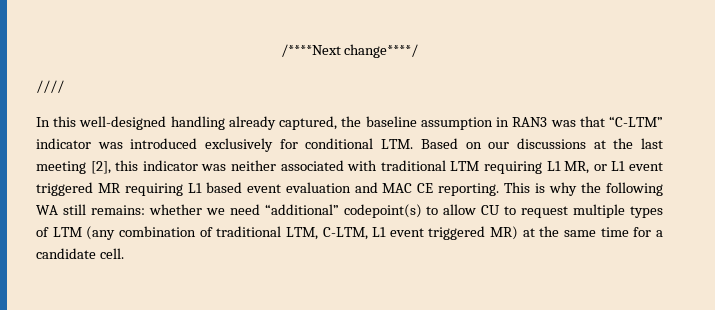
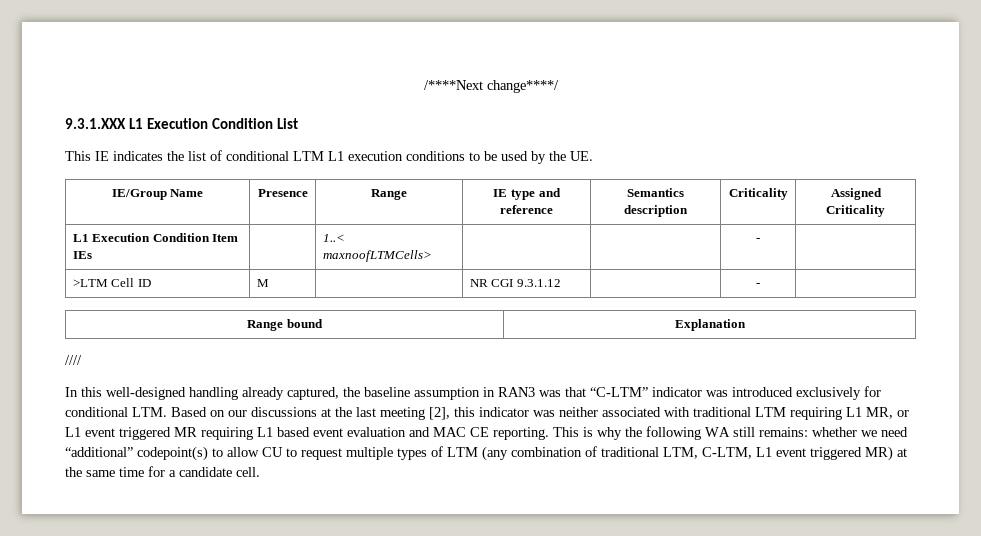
(419, 51) none -> [65,118,298,129] [65,150,593,164] [111,189,204,200] [257,189,308,197] [371,189,407,200] [493,188,561,200] [500,205,553,214] [627,188,684,197] [624,205,688,217] [728,188,788,200] [830,188,882,200] [826,205,885,217] [72,233,239,242] [72,251,92,259] [322,234,345,242] [322,250,432,262] [756,238,760,242] [72,278,151,287] [256,279,269,287] [469,279,561,287] [756,283,760,287] [247,319,323,331] [674,319,746,331] // 9.3.1.XXX L1 Execution Condition List // This IE indicates the list of conditional LTM L1 execution conditions to be used by the UE. // IE/Group Name | Presence | Range | IE type and reference | Semantics description | Criticality | Assigned Criticality // L1 Execution Condition Item IEs | | 1..< maxnoofLTMCells> | | | - | // >LTM Cell ID | M | | NR CGI 9.3.1.12 | | - | // Range bound | Explanation

